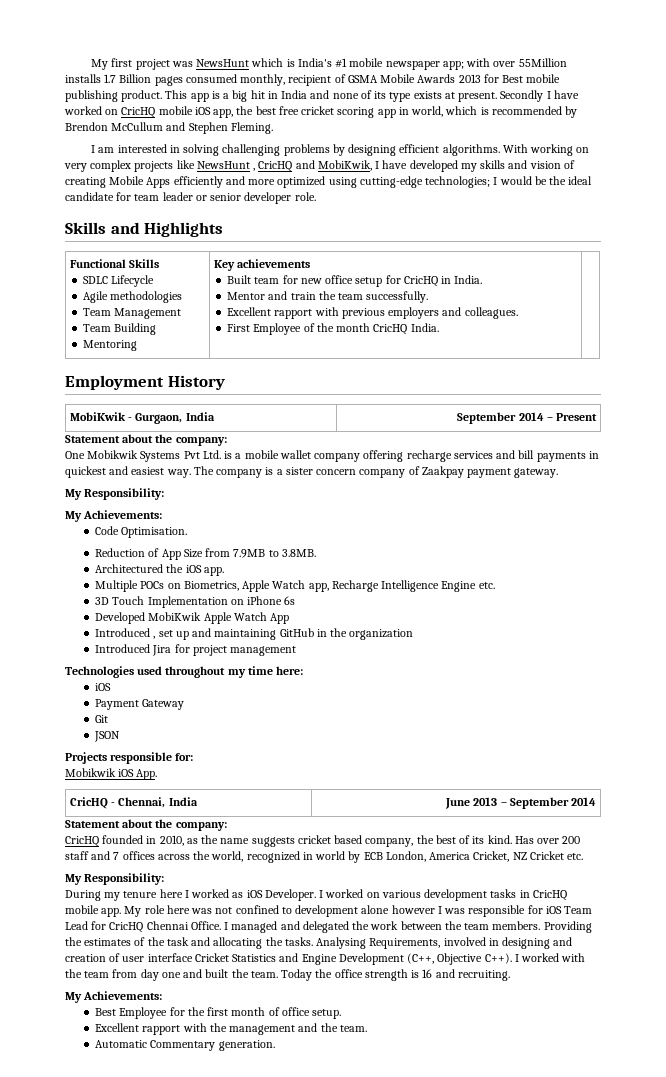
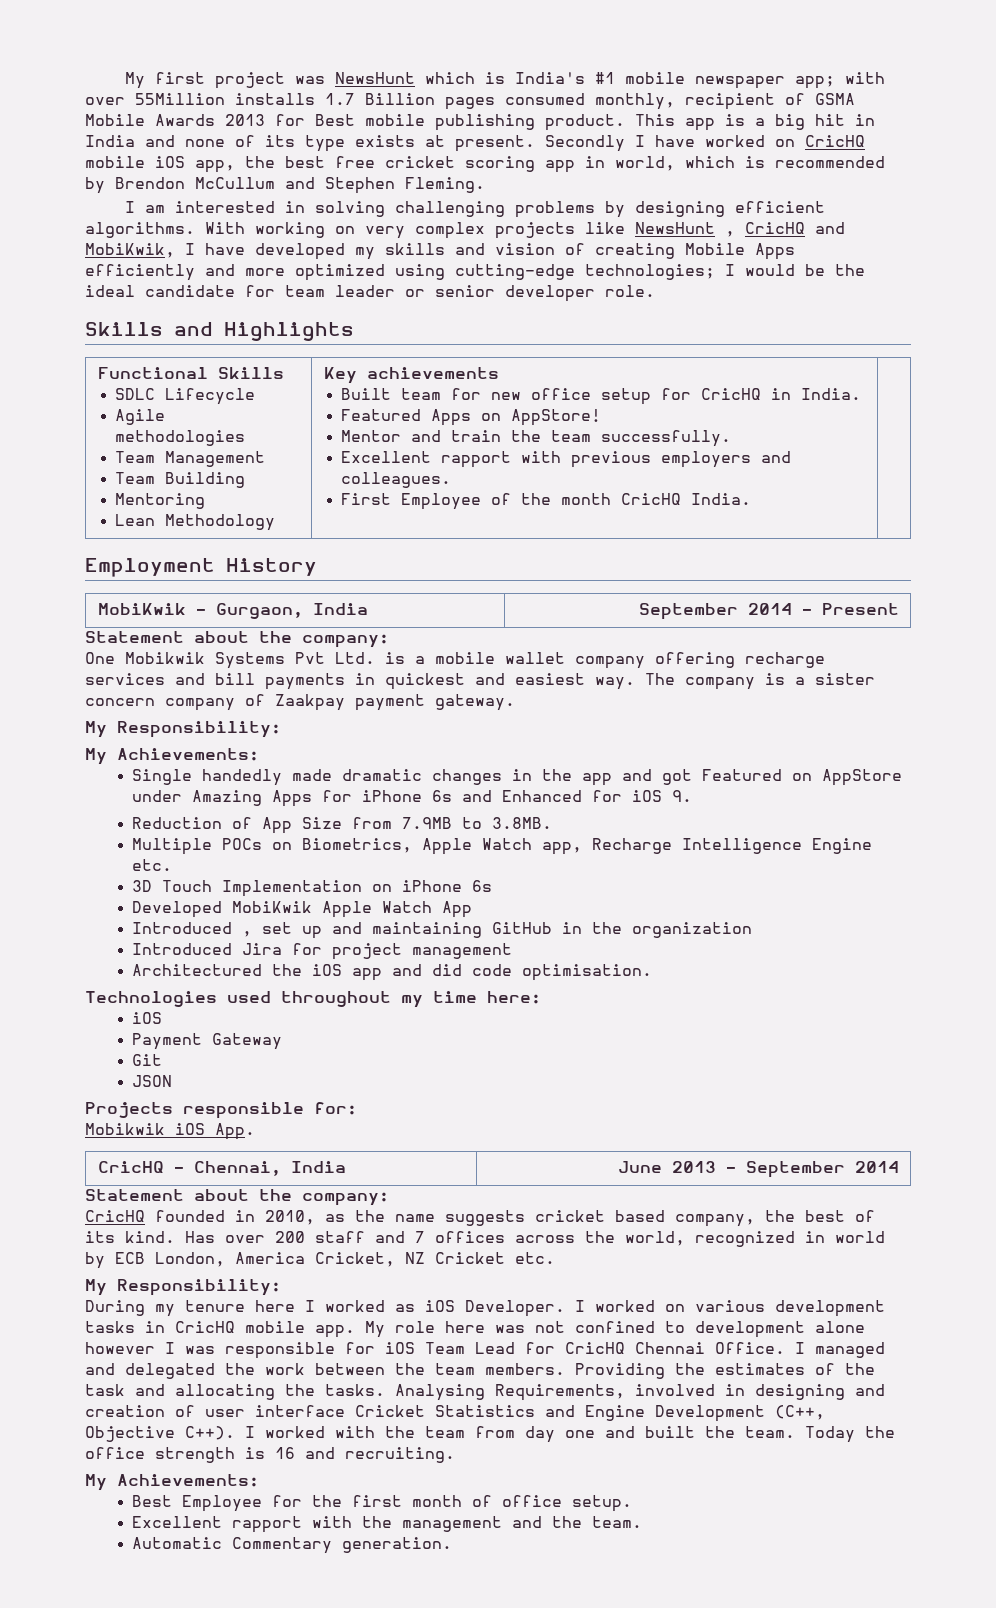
(138, 345) none -> [115,514,276,531] // Lean Methodology
(483, 279) none -> [341,409,602,426] // Featured Apps on AppStore!
[95,526,188,538] Code Optimisation. -> [132,769,903,786] [132,790,693,807] Single handedly made dramatic changes in the app and got Featured on AppStore under Amazing Apps for iPhone 6s and Enhanced for iOS 9.
[95,564,224,576] // Architectured the iOS app. -> (553, 823) none
(297, 651) none -> [132,964,653,981] // Architectured the iOS app and did code optimisation.

